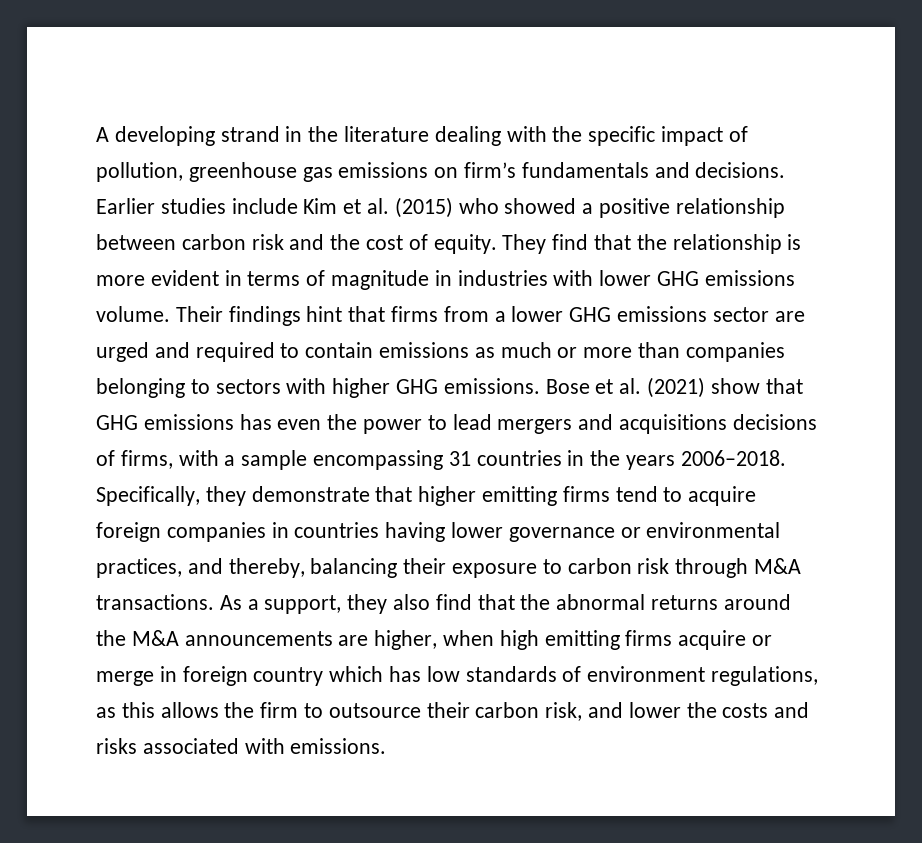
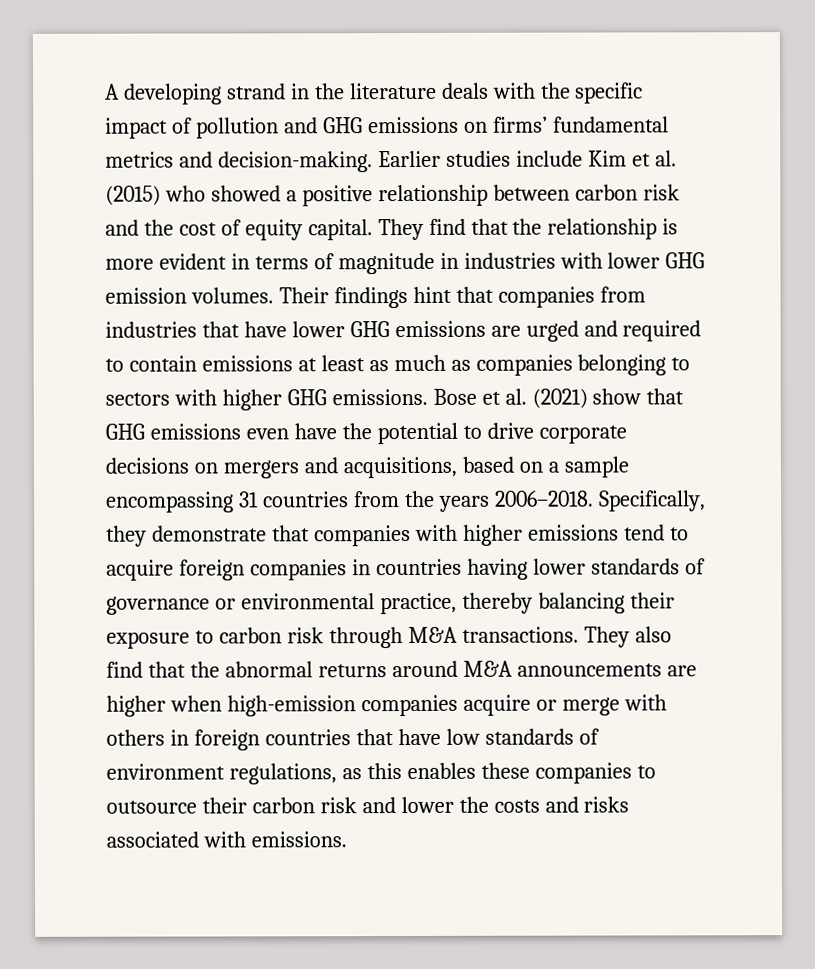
[434,126,501,146] dealing -> [441,82,489,99] deals
[96,162,786,182] pollution, greenhouse gas emissions on firm’s fundamentals and decisions. -> [195,116,669,139] [105,151,373,173] pollution and GHG emissions on firms’ fundamental metrics and decision-making.
[433,234,497,254] equity. -> [244,219,373,241] equity capital.
[704,270,795,286] [96,306,170,322] emissions volume. -> [105,287,274,304] emission volumes.
[391,306,769,322] firms from a lower GHG emissions sector -> [497,286,646,308] [105,320,486,338] companies from industries that have lower GHG emissions
[474,342,681,358] as much or more than -> [297,354,471,372] at least as much as
[239,414,817,434] [96,450,219,469] has even the power to lead mergers and acquisitions decisions of firms, with -> [245,422,627,445] [105,456,543,479] even have the potential to drive corporate decisions on mergers and acquisitions, based on
[567,450,585,466] in -> [353,491,400,508] from
[418,486,610,506] higher emitting firms -> [313,524,619,547] companies with higher emissions
(504, 530) none -> [590,558,706,575] standards of
[96,558,305,578] practices, and thereby, -> [379,592,533,615] practice, thereby
[219,594,388,614] As a support, they -> [583,626,630,648] They
[96,630,126,646] the -> (458, 669) none
[374,630,773,650] [96,666,422,686] higher, when high emitting firms acquire or merge in foreign country which has -> [106,694,667,717] [106,728,441,751] higher when high-emission companies acquire or merge with others in foreign countries that have
[160,702,299,718] allows the firm -> [406,762,632,784] enables these companies
[545,702,583,721] risk, -> [319,797,357,814] risk

